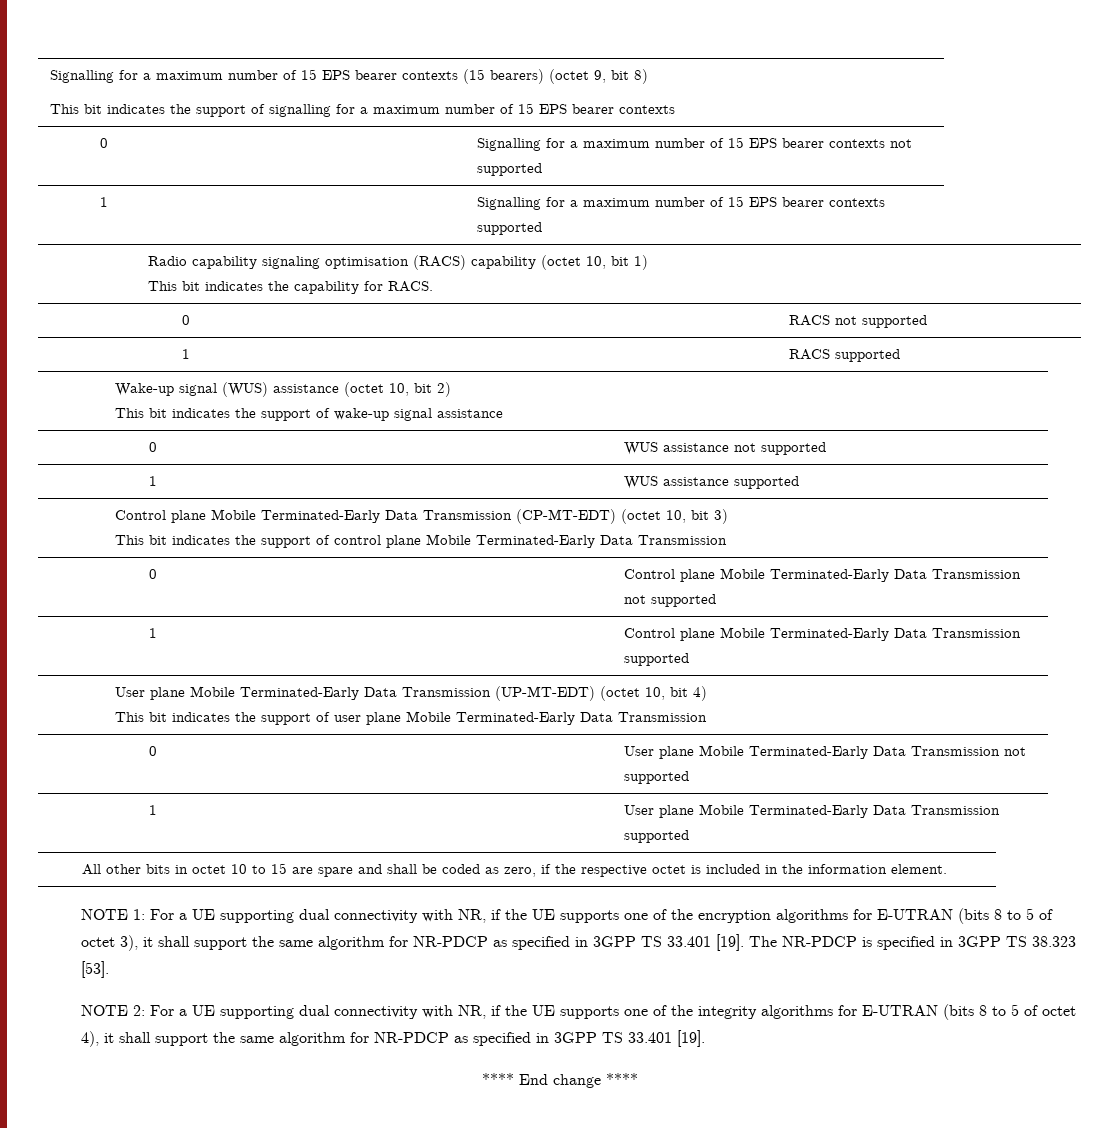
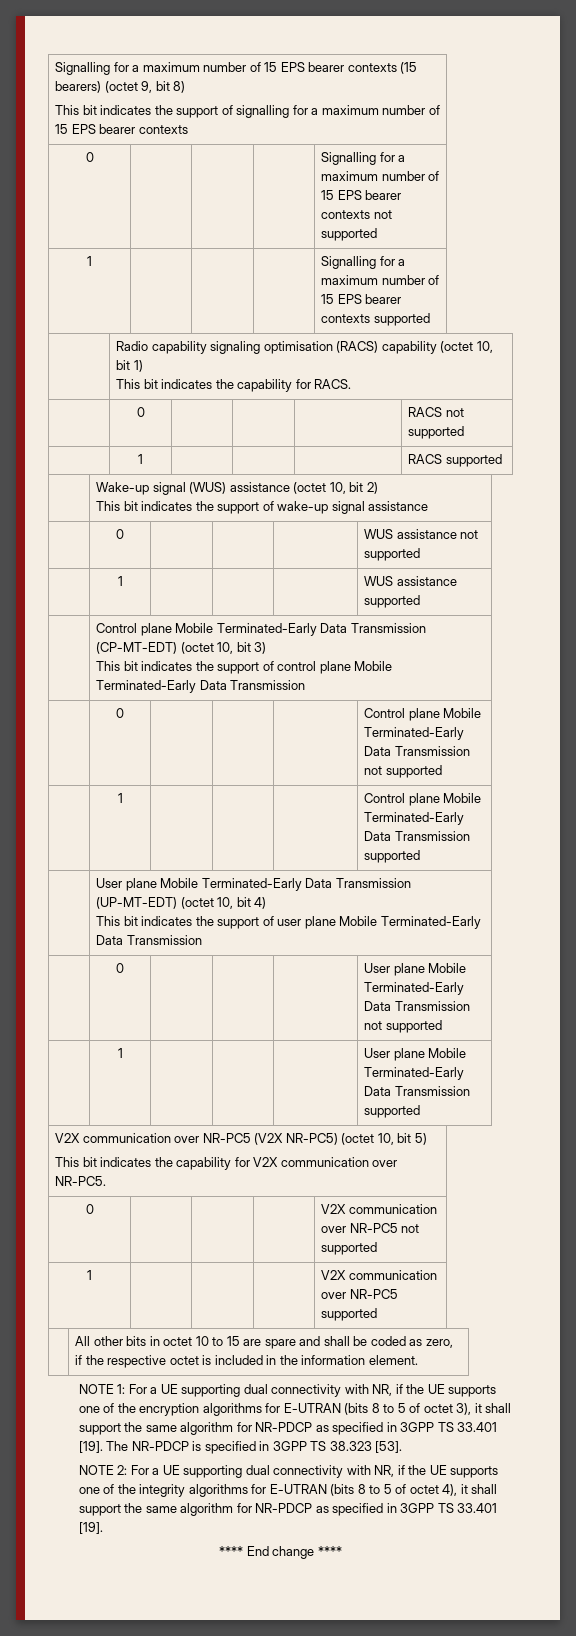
(690, 836) none -> [55,1133,427,1145] [55,1157,398,1170] [55,1176,107,1186] [85,1204,94,1214] [321,1204,437,1214] [321,1223,420,1233] [321,1242,378,1255] [87,1270,92,1280] [321,1270,437,1280] [321,1289,398,1299] [321,1308,378,1321] // V2X communication over NR-PC5 (V2X NR-PC5) (octet 10, bit 5) // This bit indicates the capability for V2X communication over NR-PC5. // 0 | | | | V2X communication over NR-PC5 not supported // 1 | | | | V2X communication over NR-PC5 supported

